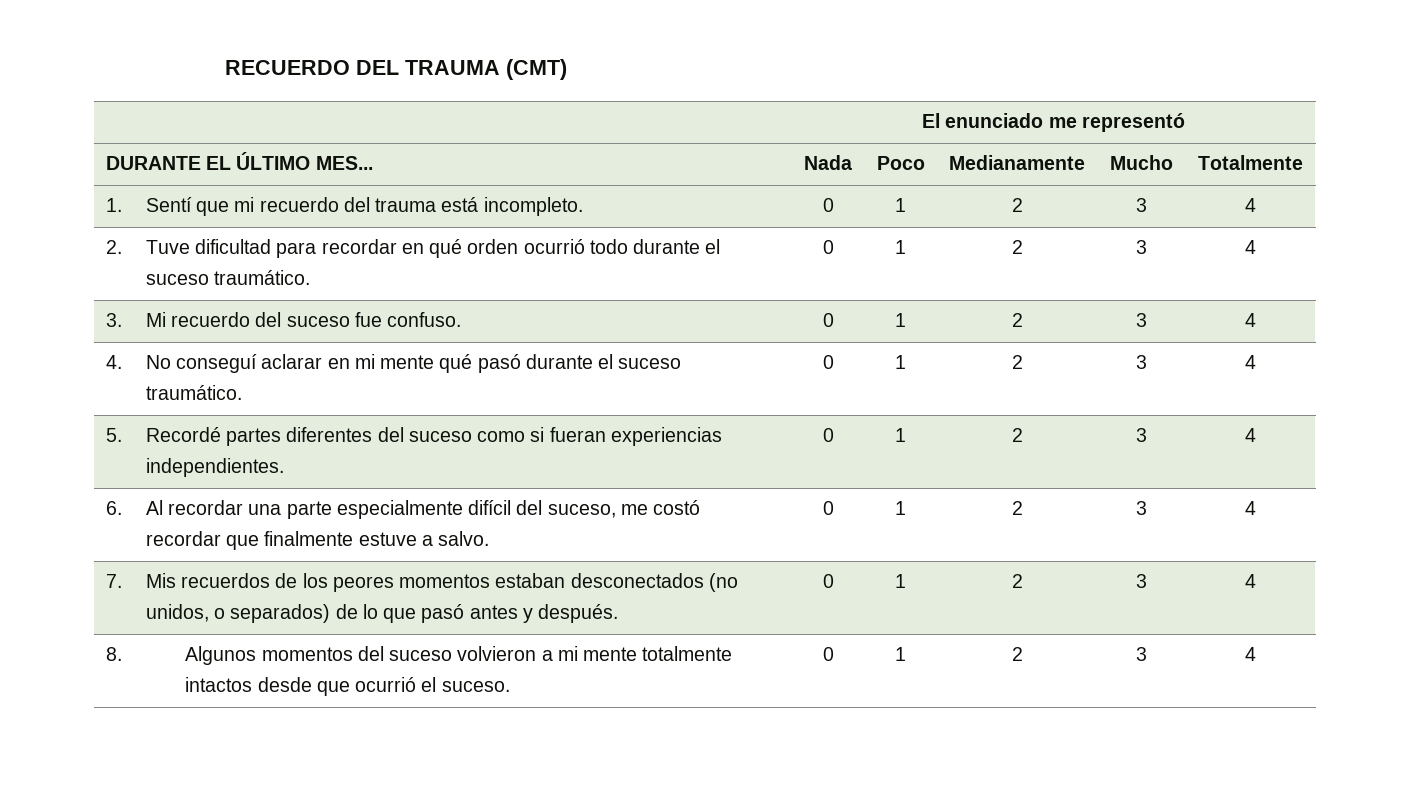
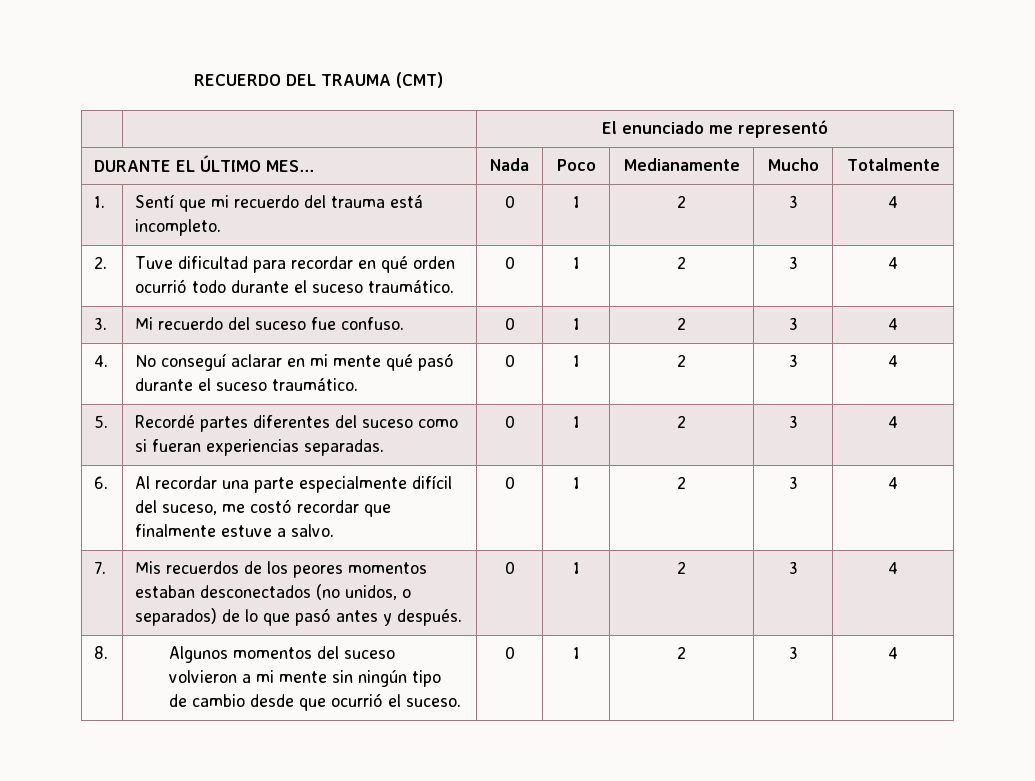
[145,458,284,477] independientes. -> [304,439,385,456] separadas.
[642,646,733,661] [185,677,253,692] totalmente intactos -> [332,670,442,687] [169,694,246,707] sin ningún tipo de cambio

